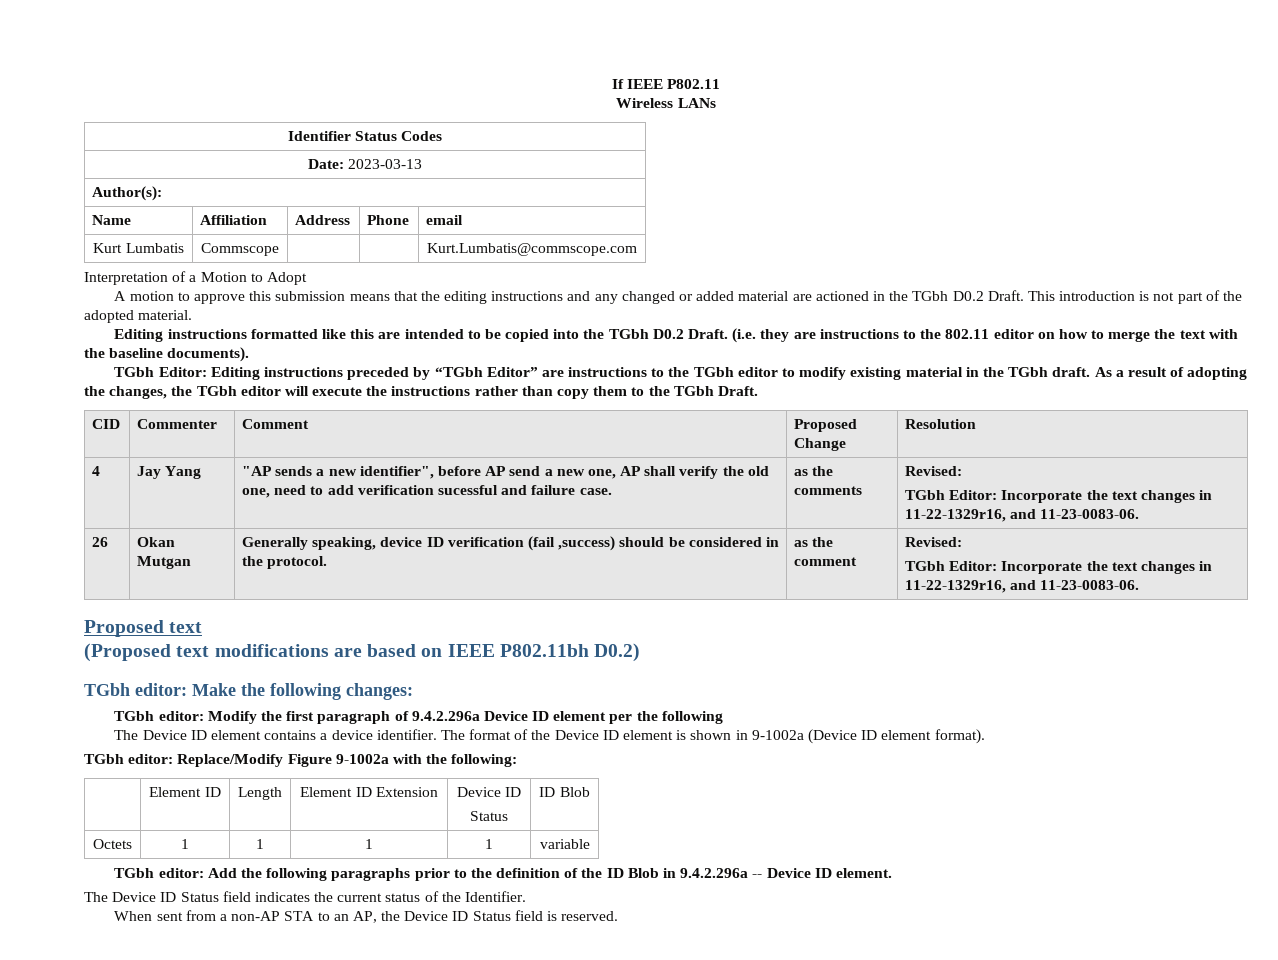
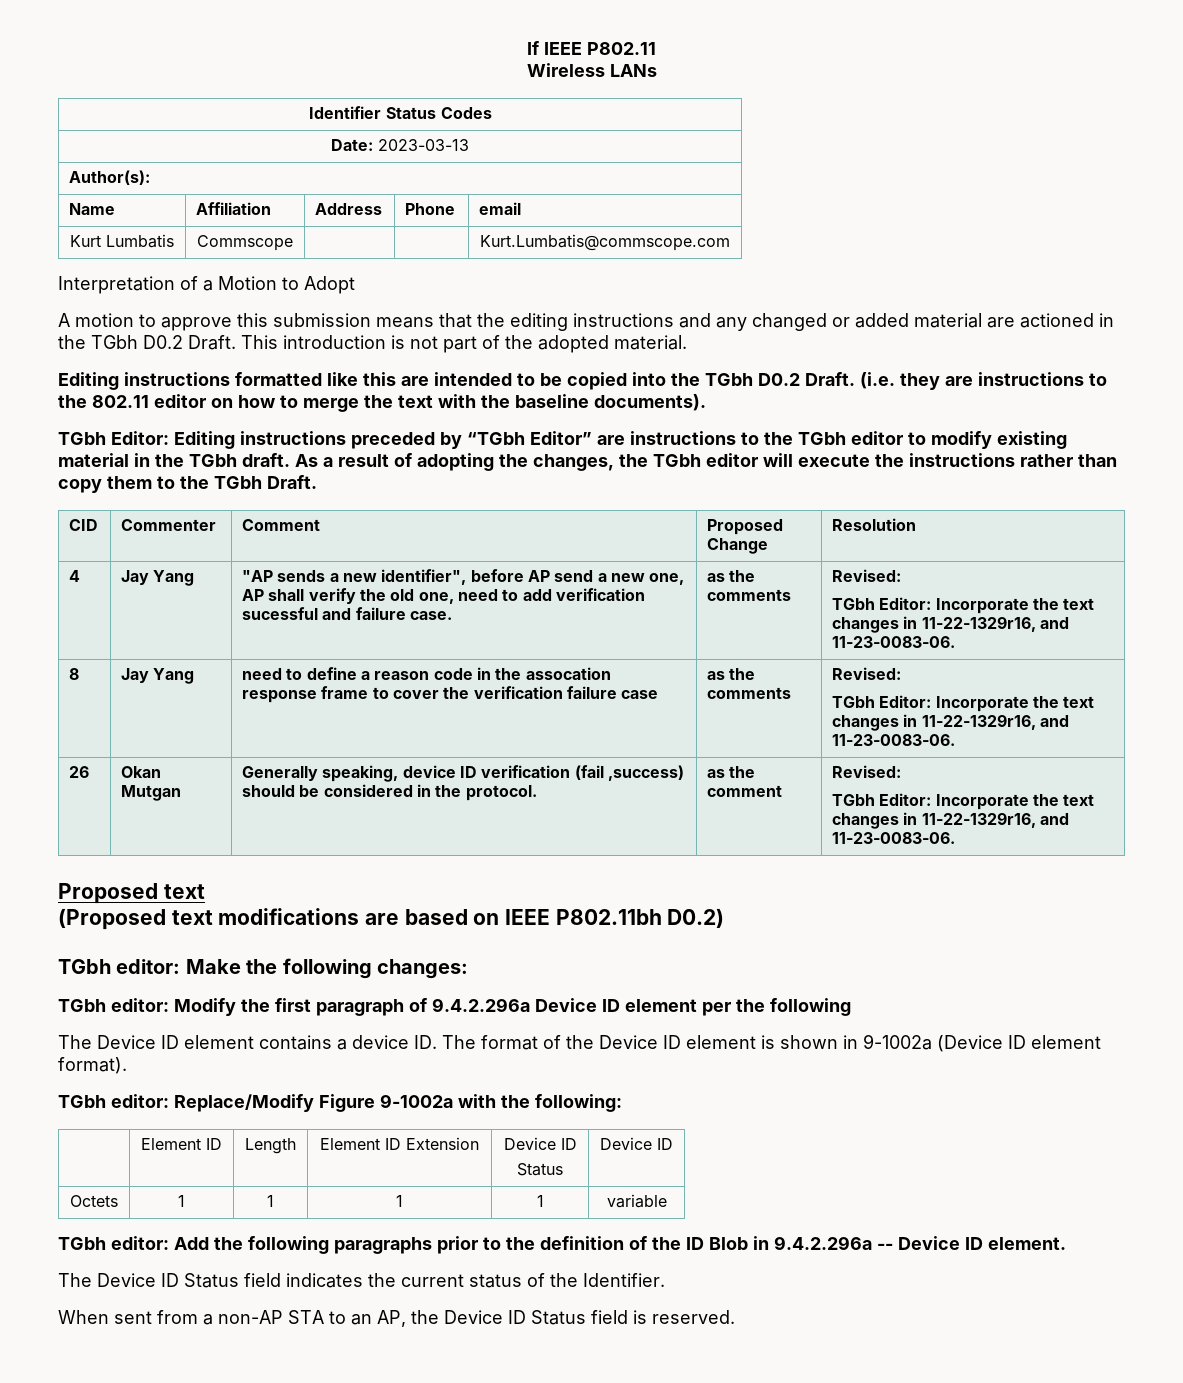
(1140, 514) none -> [69,668,80,680] [121,668,195,684] [242,667,611,680] [242,686,659,703] [707,668,756,680] [707,687,792,699] [832,667,902,680] [832,695,1095,712] [832,714,1070,731] [832,734,956,746] // 8 | Jay Yang | need to define a reason code in the assocation response frame to cover the verification failure case | as the comments | Revised: // TGbh Editor: Incorporate the text changes in 11-22-1329r16, and 11-23-0083-06.
[376,729,437,740] identifier. -> [414,1035,437,1049] ID.
[539,787,590,797] ID Blob -> [600,1137,673,1150] Device ID

